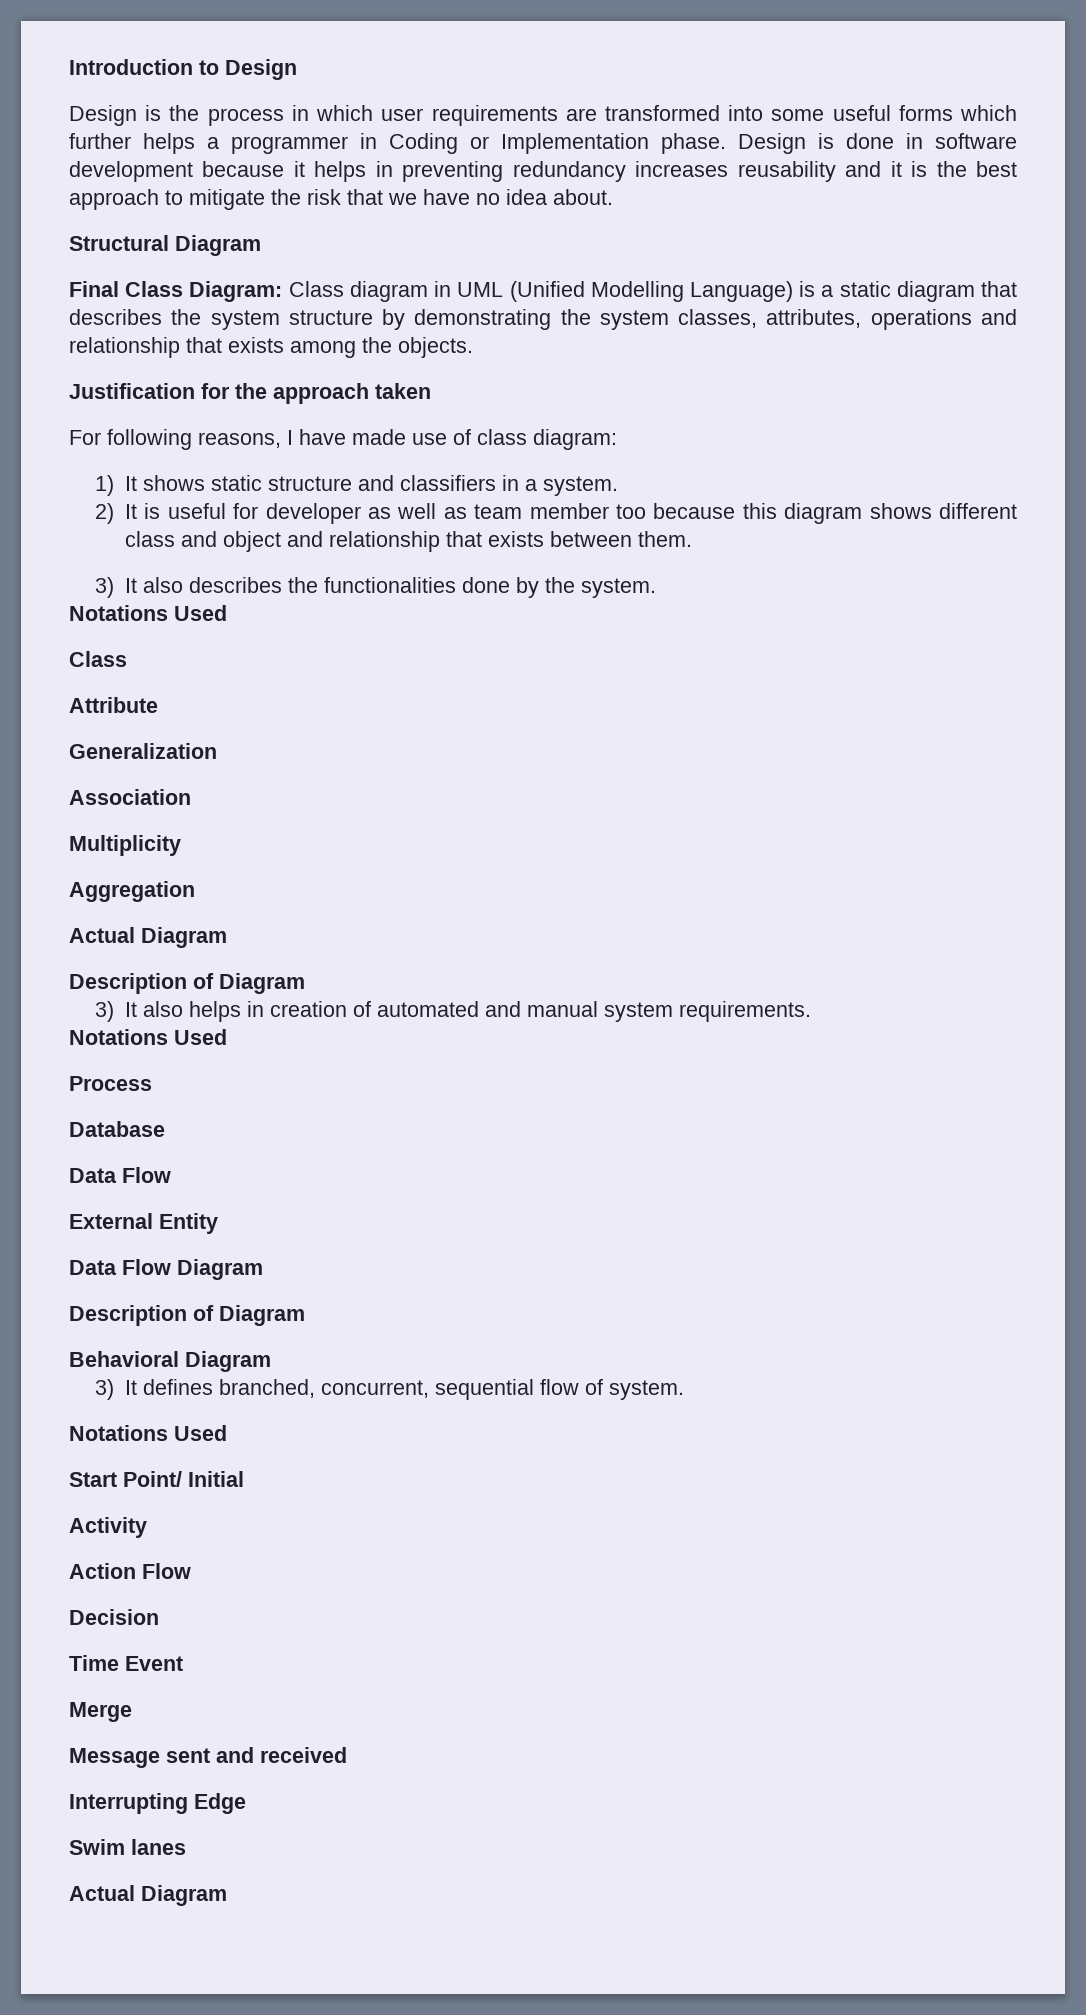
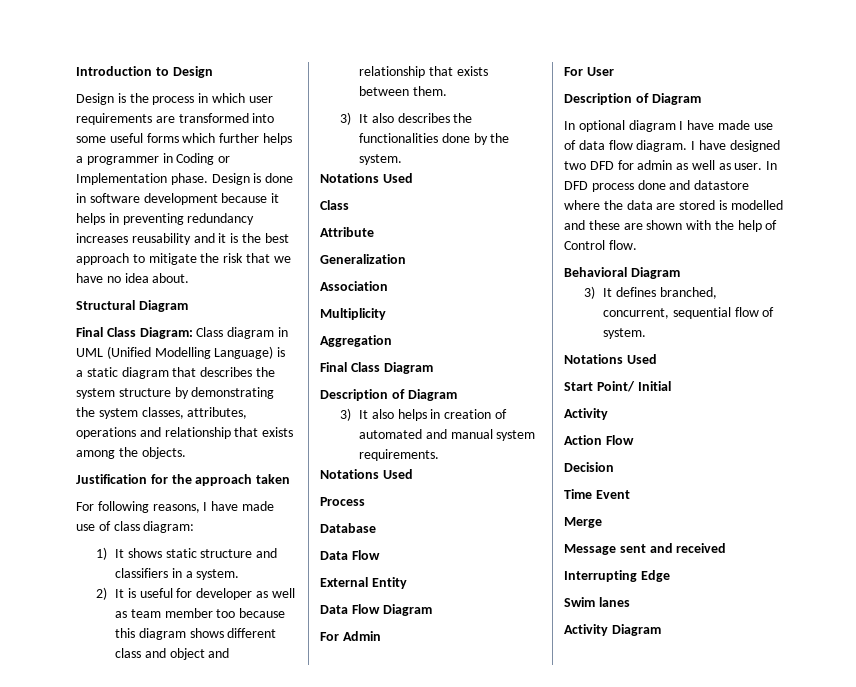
[69,927,135,943] Actual -> [320,362,380,372] Final Class
[69,1305,305,1326] // Description of Diagram -> [320,631,381,641] [564,67,614,76] [564,93,701,105] [564,120,773,132] [564,140,780,152] [564,160,778,170] [564,180,750,192] [564,200,783,210] [564,220,778,232] [564,240,637,250] // For Admin // For User // Description of Diagram // In optional diagram I have made use of data flow diagram. I have designed two DFD for admin as well as user. In DFD process done and datastore where the data are stored is modelled and these are shown with the help of Control flow.
[69,1885,135,1901] Actual -> [564,624,608,636] Activity

